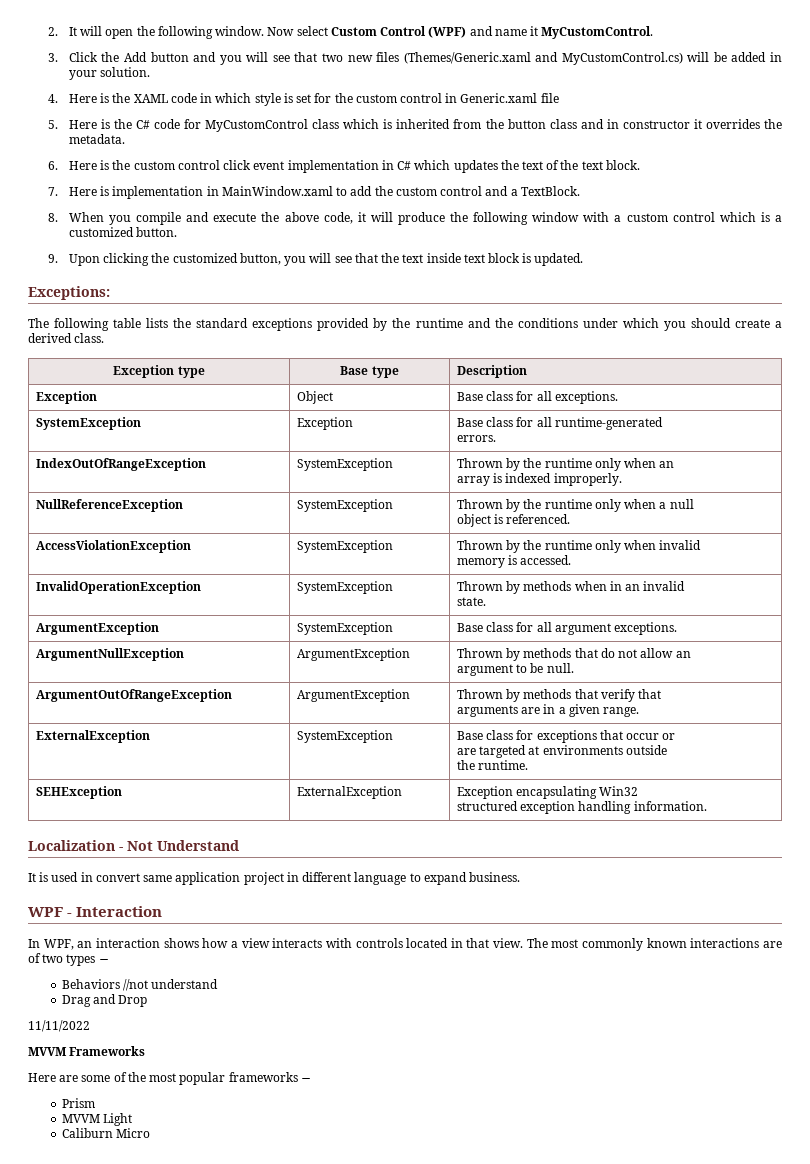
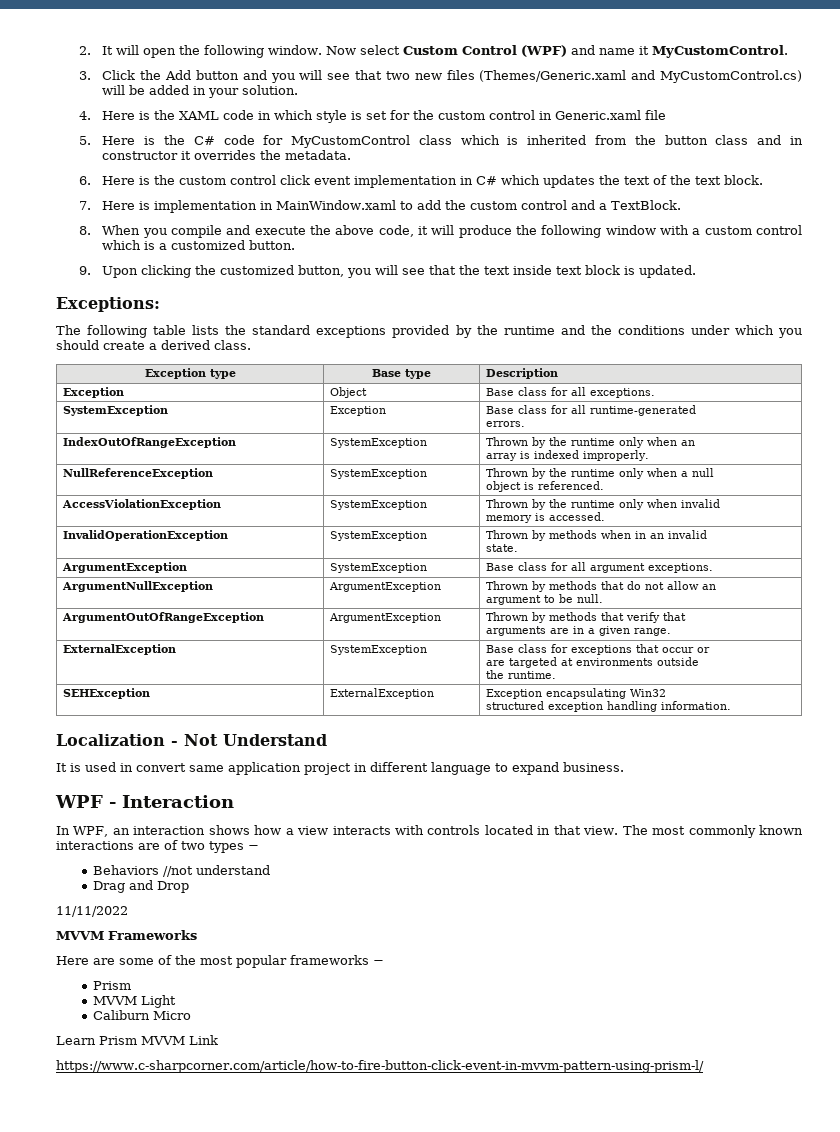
(150, 1133) none -> [56,1035,218,1045] [56,1060,704,1073] // Learn Prism MVVM Link // https://www.c-sharpcorner.com/article/how-to-fire-button-click-event-in-mvvm-pattern-using-prism-l/

